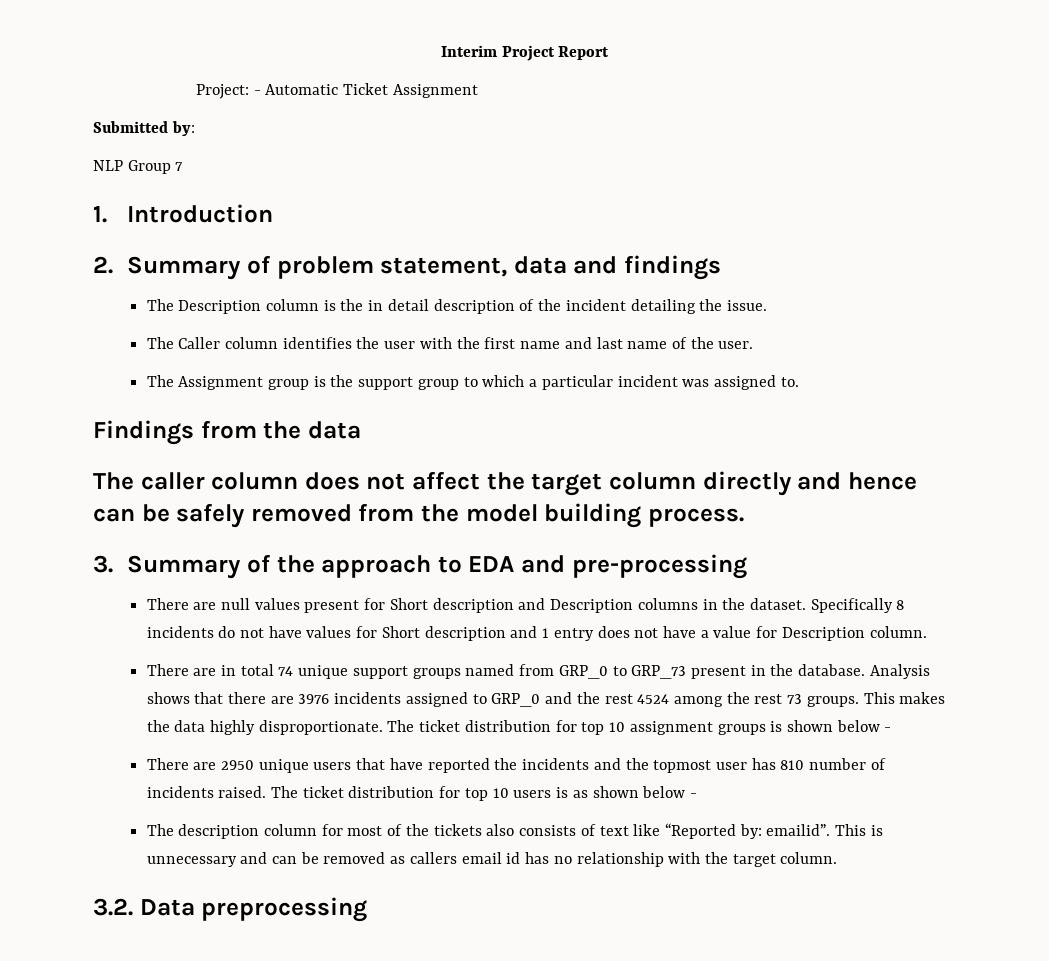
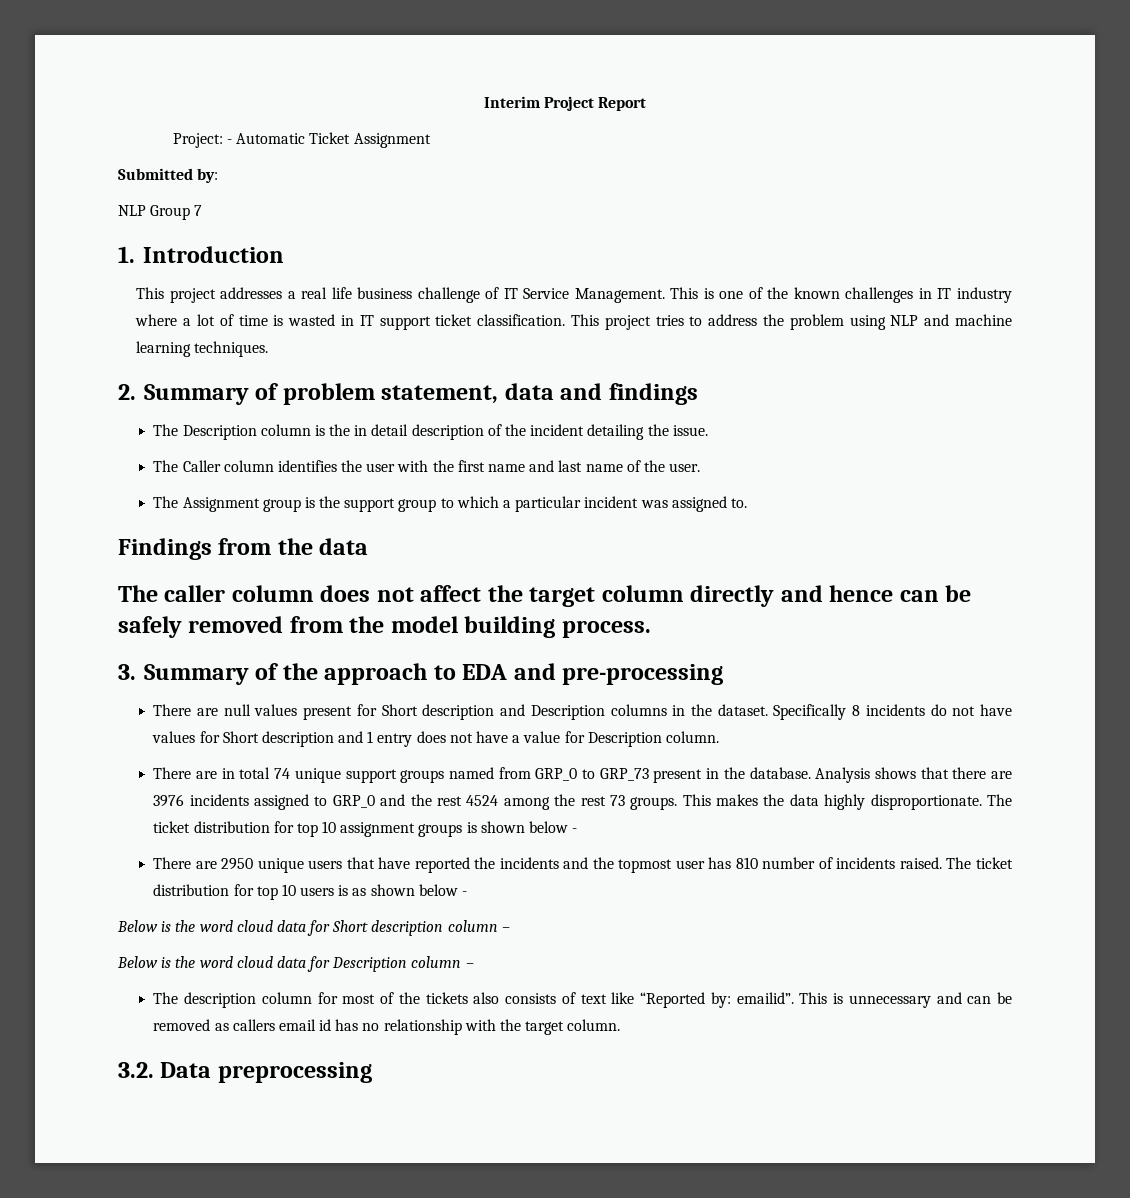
(274, 213) none -> [136,287,1013,303] [135,314,1013,330] [136,341,269,357] // This project addresses a real life business challenge of IT Service Management. This is one of the known challenges in IT industry where a lot of time is wasted in IT support ticket classification. This project tries to address the problem using NLP and machine learning techniques.
(697, 795) none -> [117,920,510,936] [117,956,474,972] // Below is the word cloud data for Short description column – // Below is the word cloud data for Description column –

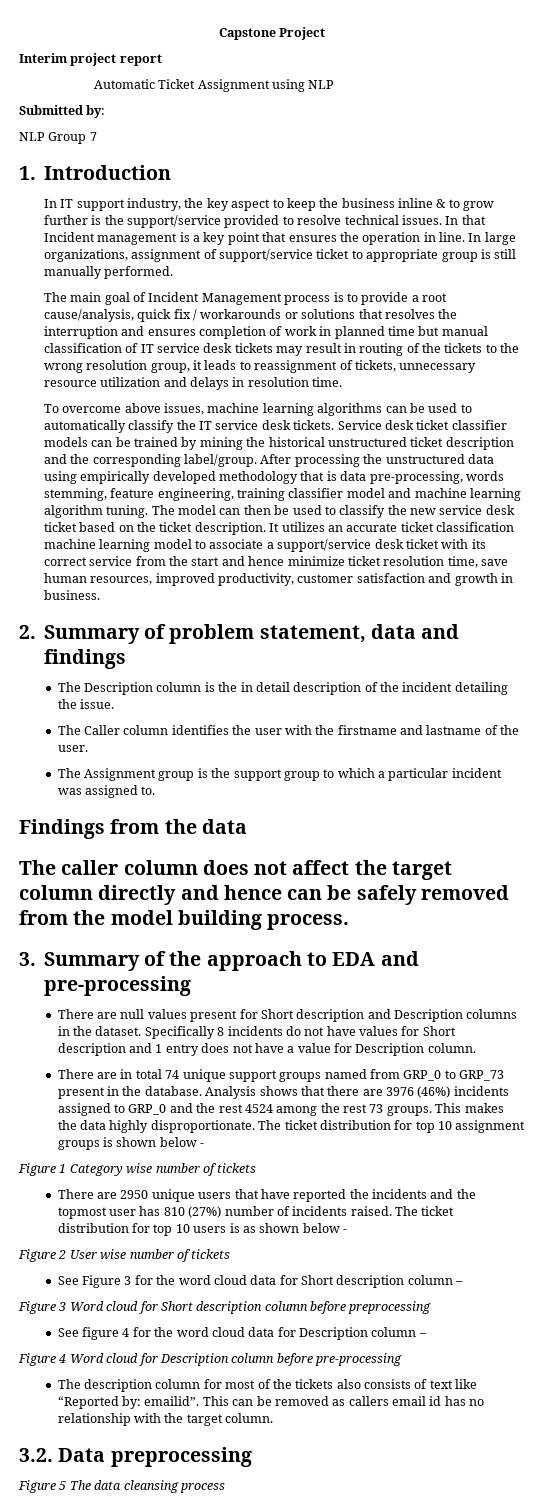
[483,96,647,111] [172,133,233,148] Interim Project Report // Project: - -> [218,27,326,40] [19,53,162,66] Capstone Project // Interim project report //
(431, 140) none -> [271,79,335,92] using NLP
[136,287,1013,303] [135,314,1013,330] [136,341,269,357] This project addresses a real life business challenge of IT Service Management. This is one of the known challenges in IT industry where a lot of time is wasted in IT support ticket classification. This project tries to address the problem using NLP and machine learning techniques. -> [43,198,495,211] [43,215,486,228] [43,232,516,245] [43,249,517,262] [43,266,174,279] [43,292,448,305] [43,309,458,322] [43,326,488,339] [43,343,520,356] [43,360,477,373] [43,377,343,390] [43,403,472,416] [43,420,507,433] [43,437,514,450] [43,454,494,467] [43,471,504,484] [43,488,521,501] [43,505,515,518] [43,522,515,535] [43,539,486,552] [43,556,509,568] [43,573,513,586] [43,590,100,600] In IT support industry, the key aspect to keep the business inline & to grow further is the support/service provided to resolve technical issues. In that Incident management is a key point that ensures the operation in line. In large organizations, assignment of support/service ticket to appropriate group is still manually performed. // The main goal of Incident Management process is to provide a root cause/analysis, quick fix / workarounds or solutions that resolves the interruption and ensures completion of work in planned time but manual classification of IT service desk tickets may result in routing of the tickets to the wrong resolution group, it leads to reassignment of tickets, unnecessary resource utilization and delays in resolution time. // To overcome above issues, machine learning algorithms can be used to automatically classify the IT service desk tickets. Service desk ticket classifier models can be trained by mining the historical unstructured ticket description and the corresponding label/group. After processing the unstructured data using empirically developed methodology that is data pre-processing, words stemming, feature engineering, training classifier model and machine learning algorithm tuning. The model can then be used to classify the new service desk ticket based on the ticket description. It utilizes an accurate ticket classification machine learning model to associate a support/service desk ticket with its correct service from the start and hence minimize ticket resolution time, save human resources, improved productivity, customer satisfaction and growth in business.
[457,460,623,472] first name and last name -> [337,725,482,735] firstname and lastname
(185, 800) none -> [417,1086,451,1098] (46%)
(578, 830) none -> [18,1163,257,1176] // Figure 1 Category wise number of tickets
(758, 863) none -> [188,1206,222,1218] (27%)
[117,920,172,932] Below is -> [18,1249,231,1262] [57,1275,153,1288] Figure 2 User wise number of tickets // See Figure 3 for
[117,956,172,968] Below is -> [18,1301,432,1314] [57,1327,151,1340] Figure 3 Word cloud for Short description column before preprocessing // See figure 4 for
(474, 965) none -> [18,1353,402,1366] // Figure 4 Word cloud for Description column before pre-processing
[833,992,962,1008] is unnecessary and -> (229, 1401) none
(372, 1072) none -> [18,1480,225,1493] // Figure 5 The data cleansing process

